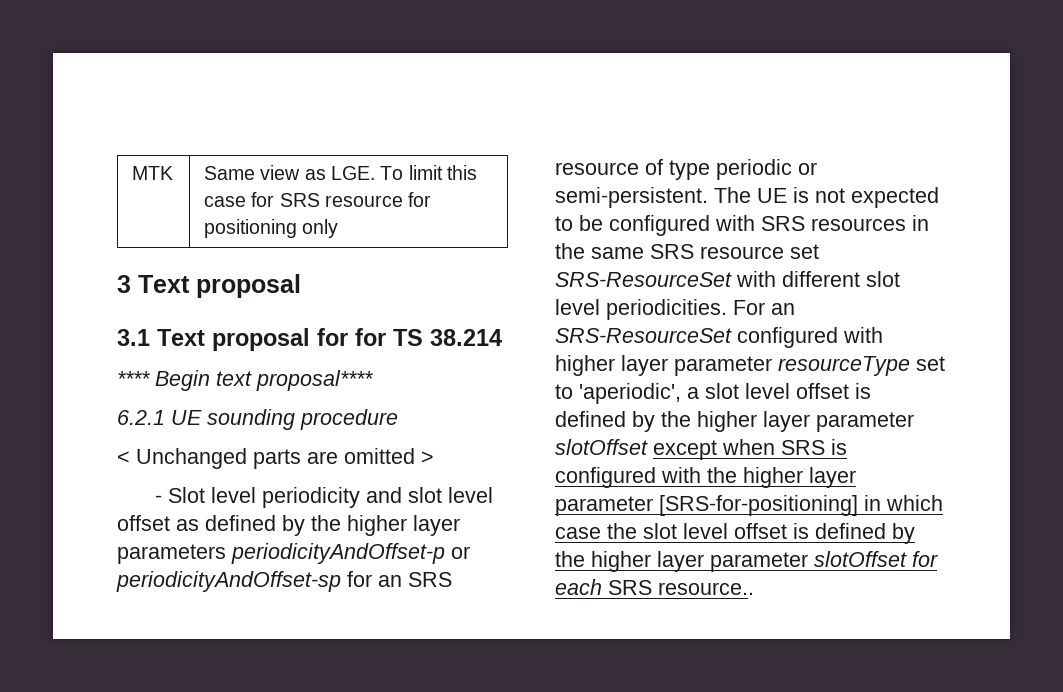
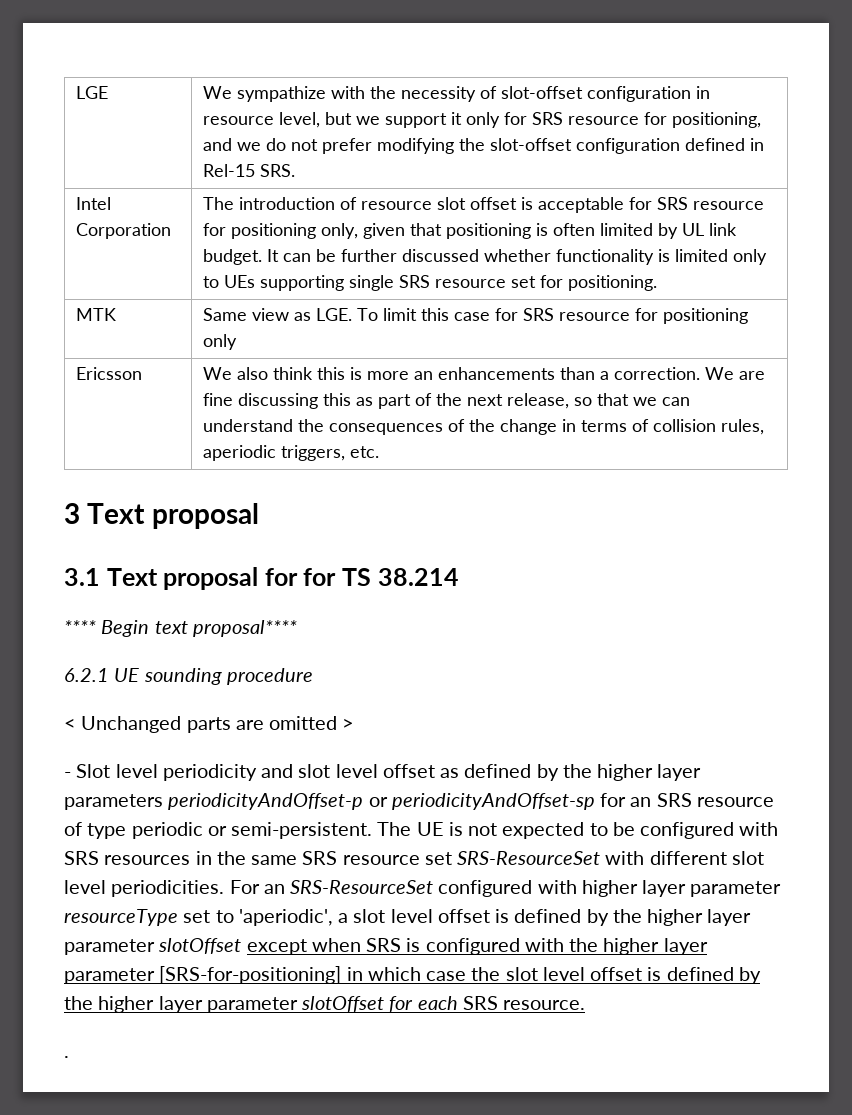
(132, 173) none -> [76,86,109,99] [203,86,711,102] [203,112,762,128] [203,138,765,154] [203,164,296,177] [76,197,112,210] [76,223,172,239] [203,197,765,213] [203,223,738,239] [203,249,768,265] [203,275,658,291] LGE | We sympathize with the necessity of slot-offset configuration in resource level, but we support it only for SRS resource for positioning, and we do not prefer modifying the slot-offset configuration defined in Rel-15 SRS. // Intel Corporation | The introduction of resource slot offset is acceptable for SRS resource for positioning only, given that positioning is often limited by UL link budget. It can be further discussed whether functionality is limited only to UEs supporting single SRS resource set for positioning. //
(339, 228) none -> [76,367,143,380] [203,367,766,380] [203,393,691,409] [203,419,765,435] [203,445,380,461] // Ericsson | We also think this is more an enhancements than a correction. We are fine discussing this as part of the next release, so that we can understand the consequences of the change in terms of collision rules, aperiodic triggers, etc.
[658,582,754,595] resource.. -> [503,1000,586,1010] [64,1056,69,1058] resource. // .

